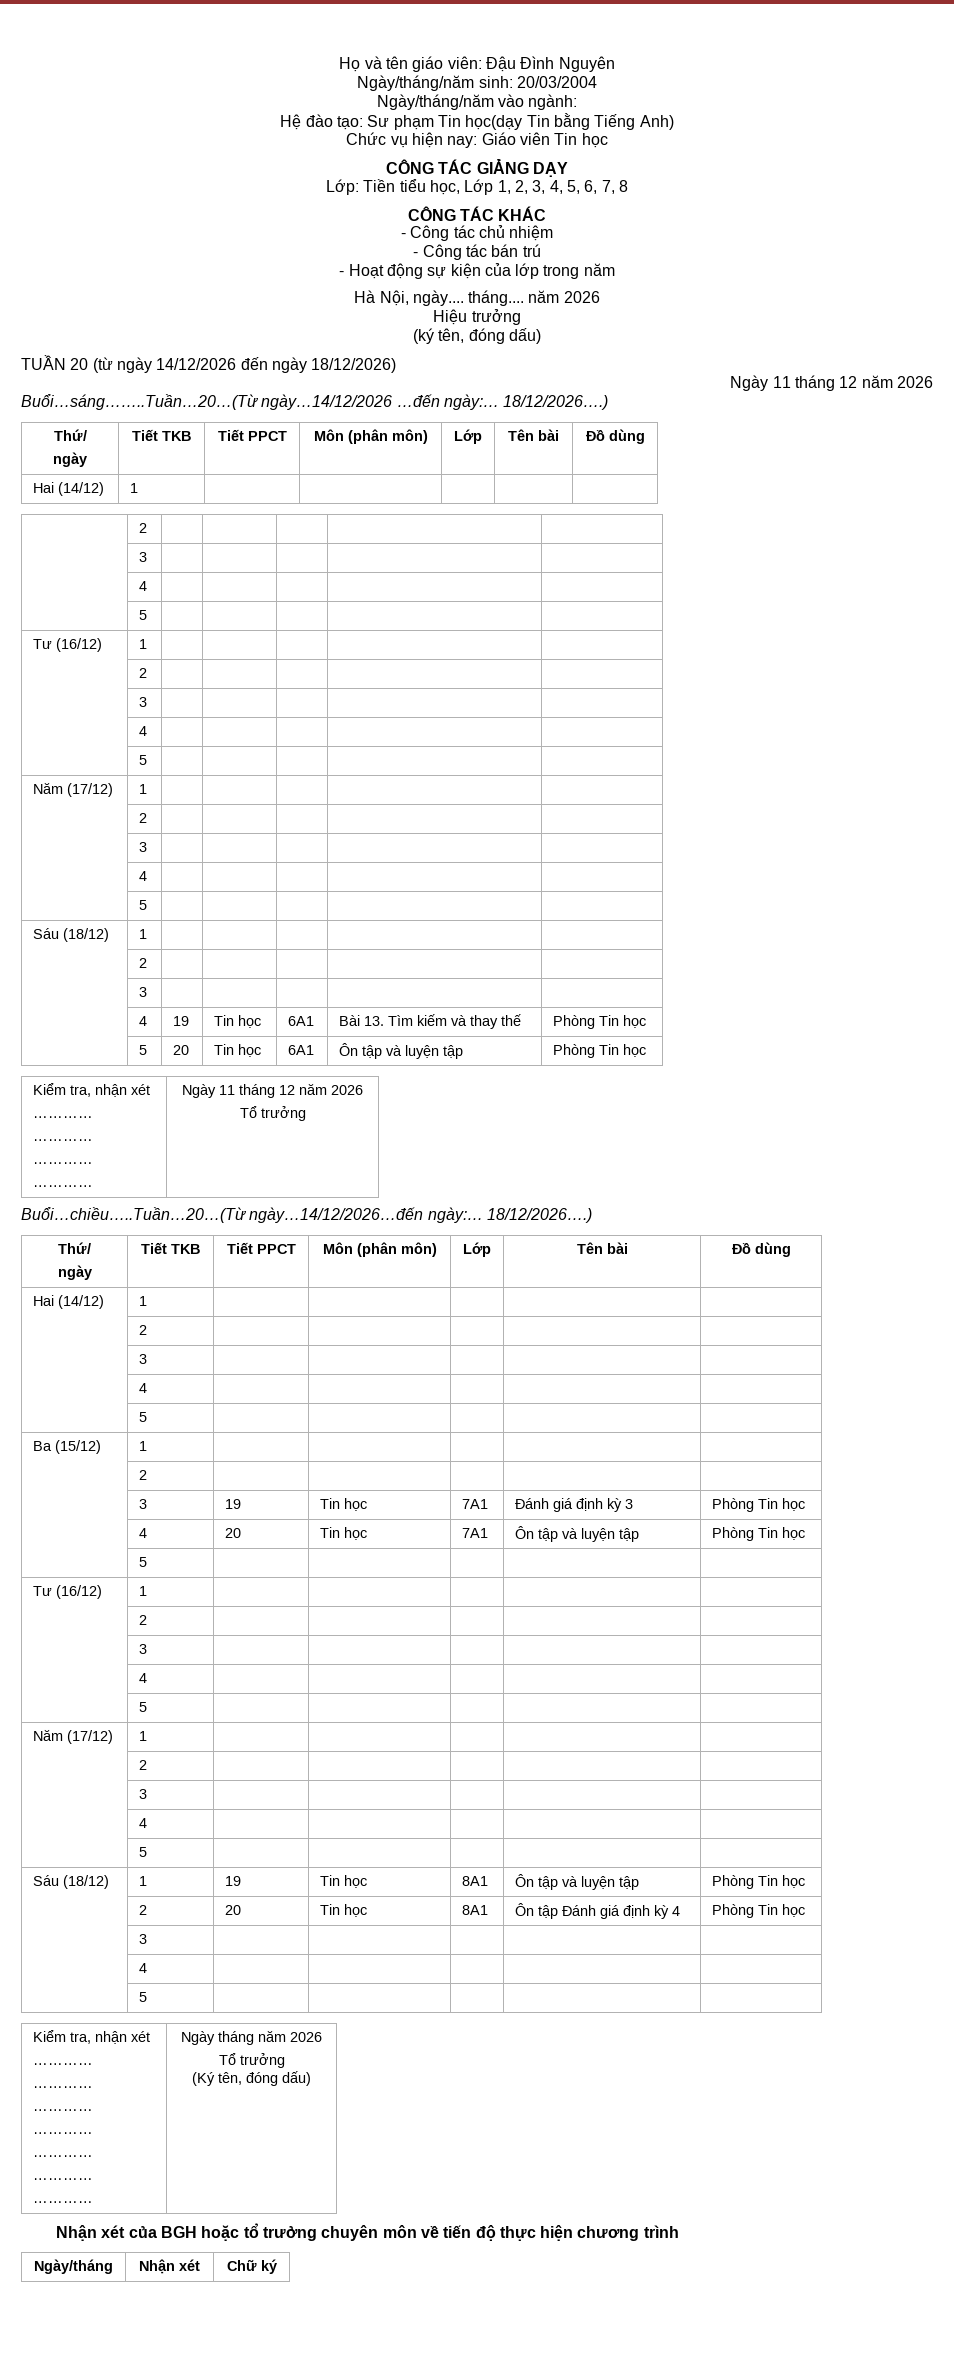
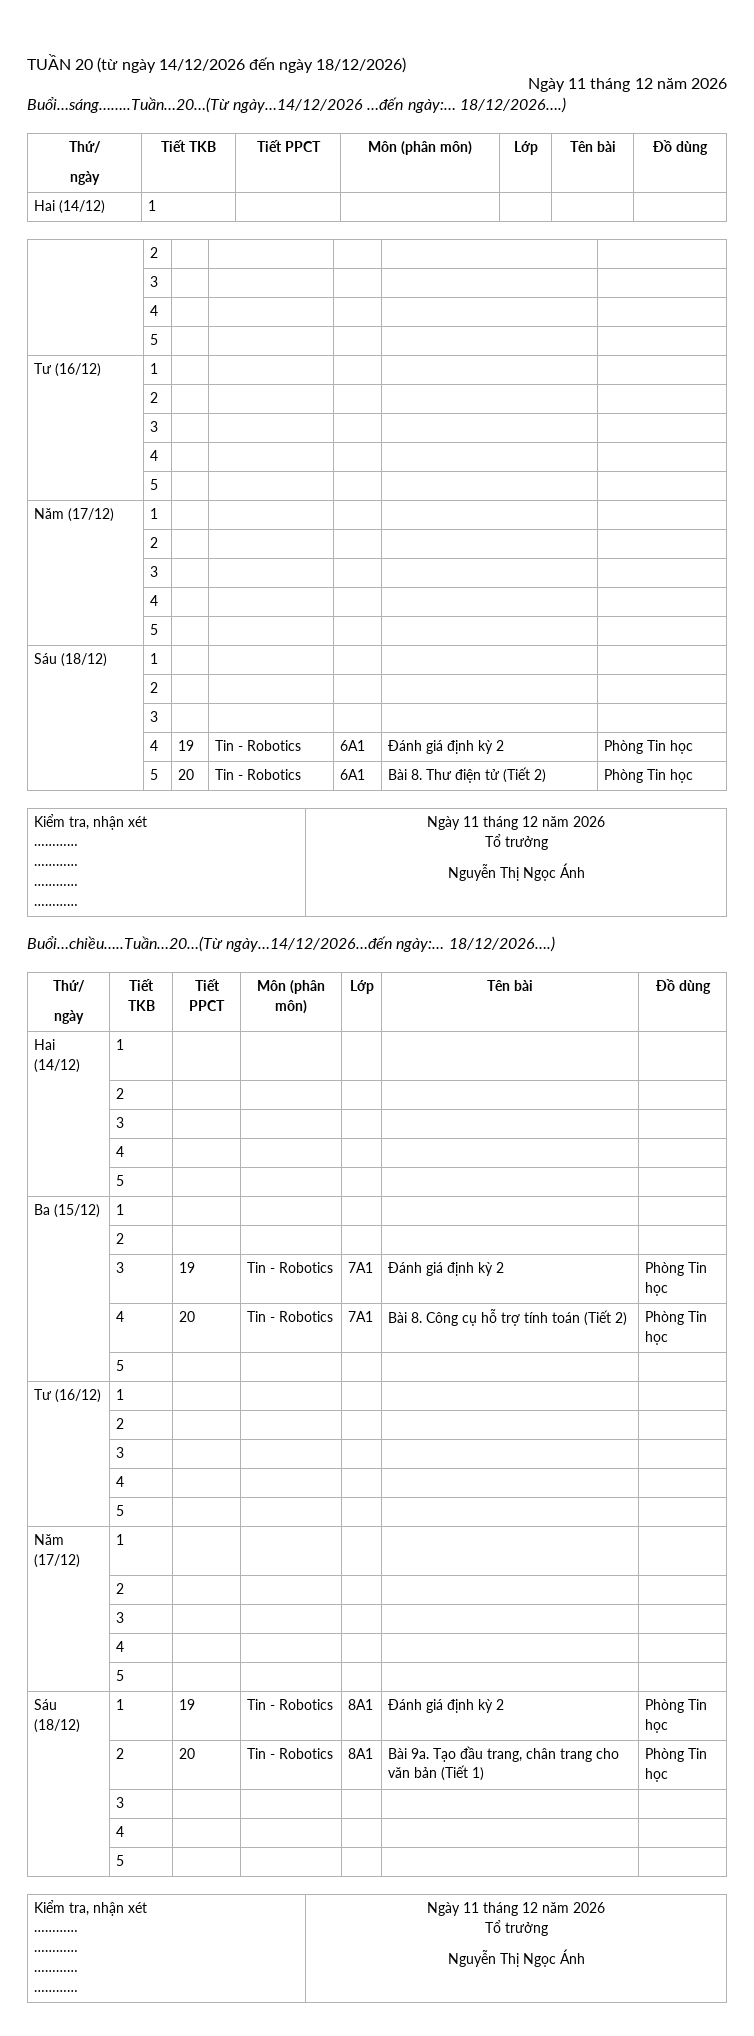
[339,56,615,72] [357,75,597,91] [376,94,578,110] [280,113,674,130] [346,132,608,148] [386,159,568,177] [326,179,628,195] [407,206,547,221] [400,225,554,241] [413,244,541,260] [339,263,615,279] [354,290,600,306] [433,309,521,325] [413,328,541,344] Họ và tên giáo viên: Đậu Đình Nguyên // Ngày/tháng/năm sinh: 20/03/2004 // Ngày/tháng/năm vào ngành: // Hệ đào tạo: Sư phạm Tin học(dạy Tin bằng Tiếng Anh) // Chức vụ hiện nay: Giáo viên Tin học // CÔNG TÁC GIẢNG DẠY // Lớp: Tiền tiểu học, Lớp 1, 2, 3, 4, 5, 6, 7, 8 // CÔNG TÁC KHÁC // - Công tác chủ nhiệm // - Công tác bán trú // - Hoạt động sự kiện của lớp trong năm // Hà Nội, ngày.... tháng.... năm 2026 // Hiệu trưởng // (ký tên, đóng dấu) // -> (27, 62) none
[238,1015,262,1028] [288,1016,315,1026] [339,1014,522,1029] học | 6A1 | Bài 13. Tìm kiếm và thay thế -> [238,740,302,751] [340,740,366,751] [388,740,505,754] - Robotics | 6A1 | Đánh giá định kỳ 2
[238,1044,262,1057] [288,1045,315,1055] [339,1043,464,1059] học | 6A1 | Ôn tập và luyện tập -> [238,769,302,780] [340,769,366,780] [388,767,547,783] - Robotics | 6A1 | Bài 8. Thư điện tử (Tiết 2)
(306, 1113) none -> [447,863,585,881] // Nguyễn Thị Ngọc Ánh
[344,1498,368,1511] học -> [270,1262,334,1273] - Robotics
[625,1499,634,1509] 3 -> [496,1262,505,1273] 2
[344,1527,368,1540] [462,1528,489,1538] [515,1526,640,1542] học | 7A1 | Ôn tập và luyện tập -> [270,1311,334,1322] [348,1311,374,1322] [388,1309,628,1326] - Robotics | 7A1 | Bài 8. Công cụ hỗ trợ tính toán (Tiết 2)
[344,1875,368,1888] [462,1876,489,1886] [515,1874,640,1890] học | 8A1 | Ôn tập và luyện tập -> [270,1699,334,1710] [348,1699,374,1710] [388,1699,505,1713] - Robotics | 8A1 | Đánh giá định kỳ 2
[344,1904,368,1917] [462,1905,489,1915] [515,1903,681,1919] học | 8A1 | Ôn tập Đánh giá định kỳ 4 -> [270,1748,334,1759] [348,1748,374,1759] [388,1746,620,1762] [388,1765,485,1781] - Robotics | 8A1 | Bài 9a. Tạo đầu trang, chân trang cho văn bản (Tiết 1)
[33,2155,94,2157] [33,2178,94,2180] [33,2201,94,2203] [181,2030,322,2045] [218,2053,285,2068] [192,2071,311,2086] [55,2223,679,2241] [34,2259,113,2274] [139,2259,200,2274] [226,2259,277,2274] // ………… // ………… // ………… | Ngày tháng năm 2026 // Tổ trưởng // (Ký tên, đóng dấu) // Nhận xét của BGH hoặc tổ trưởng chuyên môn về tiến độ thực hiện chương trình // Ngày/tháng | Nhận xét | Chữ ký -> [427,1902,605,1916] [484,1920,548,1936] [447,1949,585,1967] | Ngày 11 tháng 12 năm 2026 // Tổ trưởng // Nguyễn Thị Ngọc Ánh

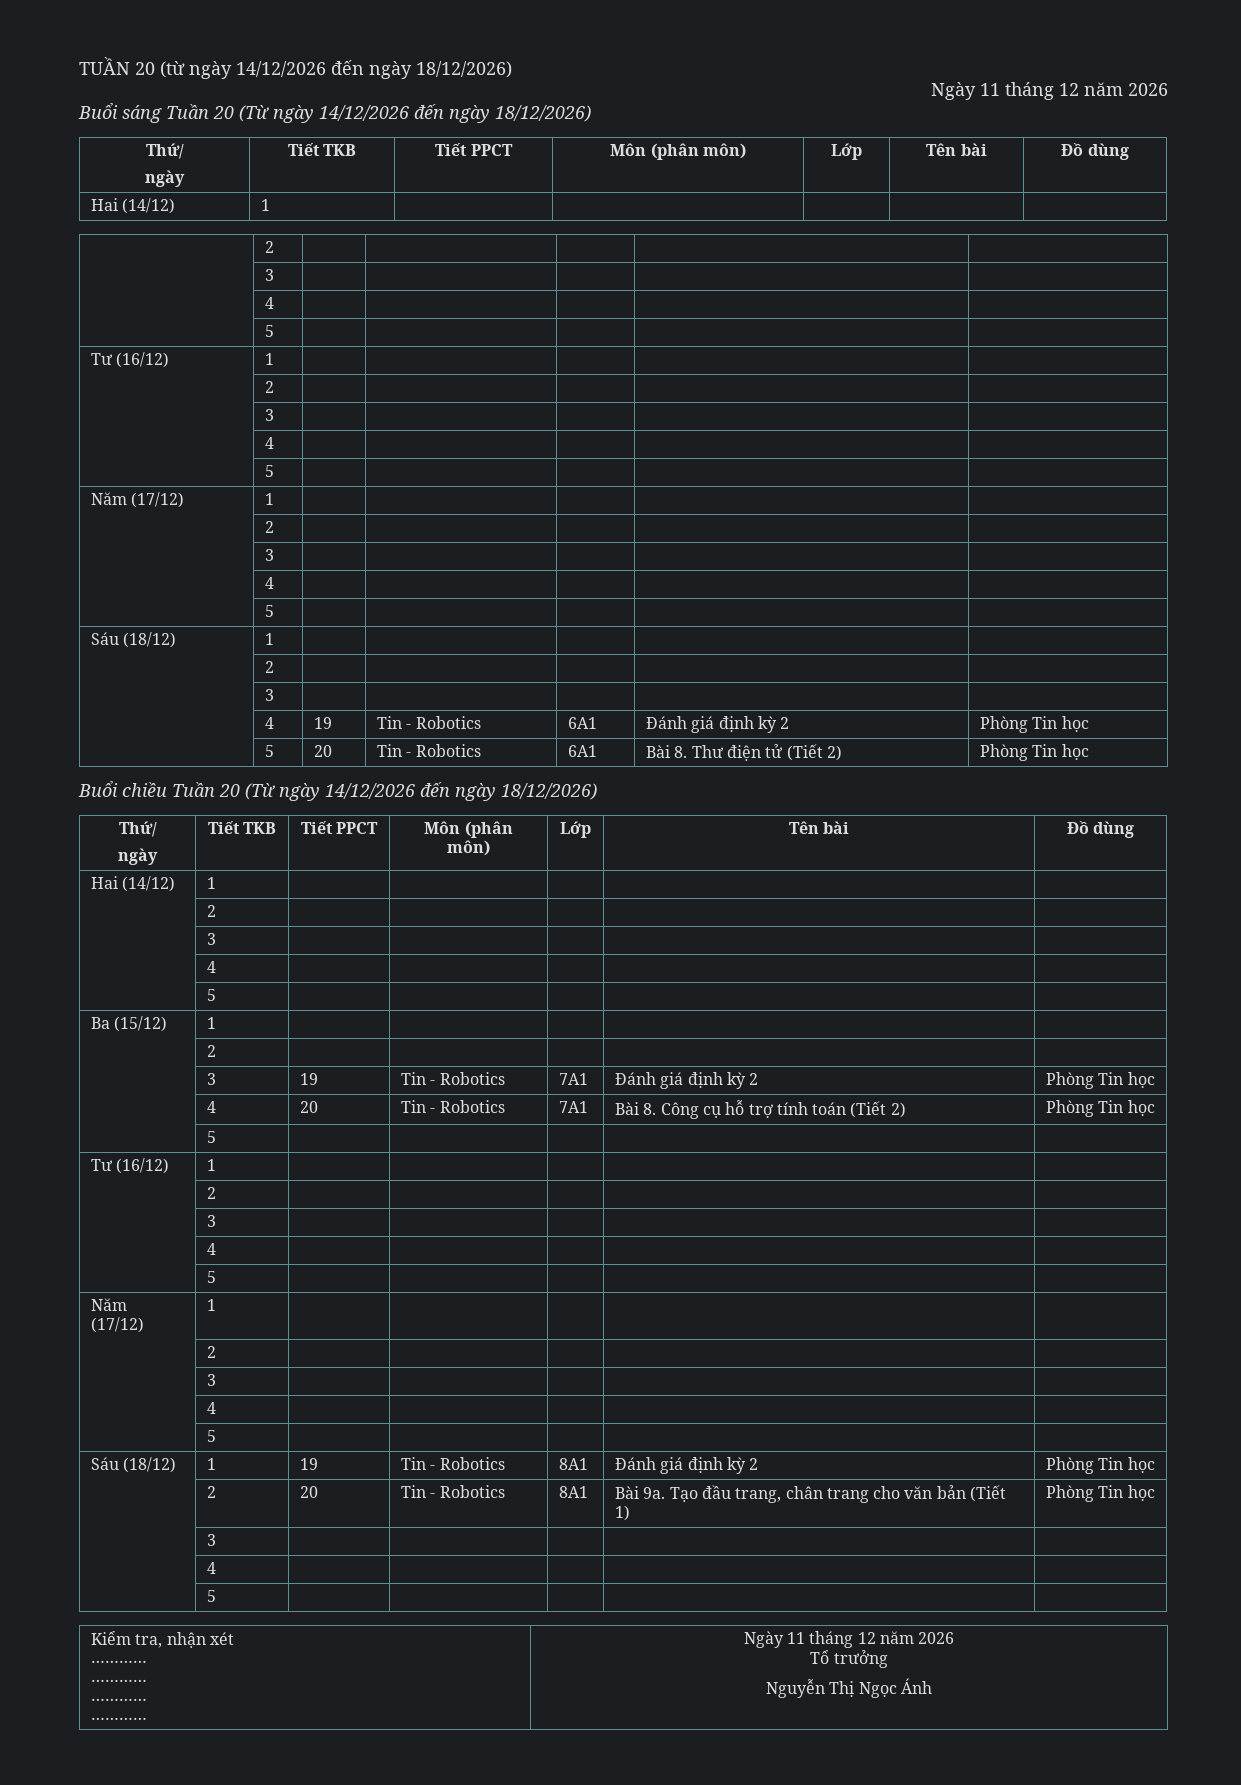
[27,97,566,113] Buổi…sáng……..Tuần…20…(Từ ngày…14/12/2026 …đến ngày:… 18/12/2026….) -> [78,103,591,123] Buổi sáng Tuần 20 (Từ ngày 14/12/2026 đến ngày 18/12/2026)
[34,814,148,830] [34,844,79,846] [34,864,79,866] [34,884,79,886] [34,904,79,906] [427,816,605,830] [484,834,548,850] [447,863,585,881] [27,936,555,952] // Kiểm tra, nhận xét // ………… // ………… // ………… // ………… | Ngày 11 tháng 12 năm 2026 // Tổ trưởng // Nguyễn Thị Ngọc Ánh // Buổi…chiều…..Tuần…20…(Từ ngày…14/12/2026…đến ngày:… 18/12/2026….) -> [78,781,597,801] // Buổi chiều Tuần 20 (Từ ngày 14/12/2026 đến ngày 18/12/2026)

